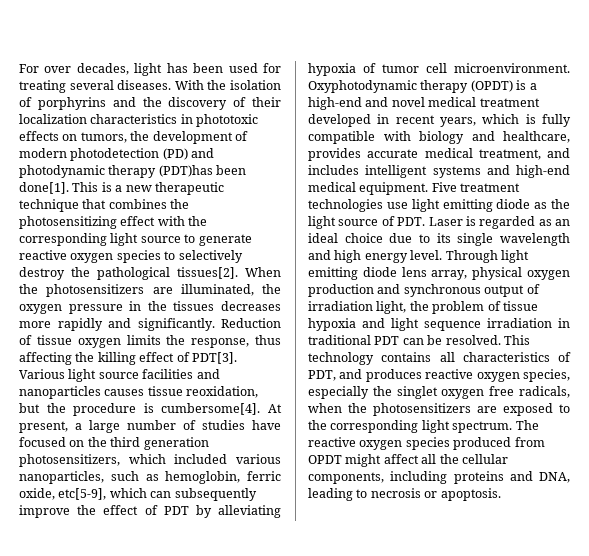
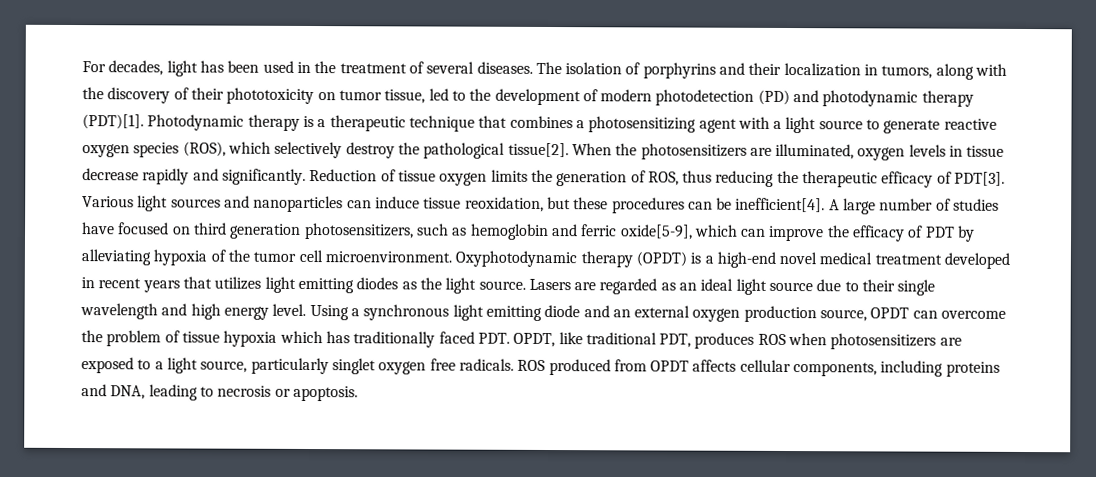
[44,66,72,73] over -> (106, 67) none
[262,63,281,73] [19,80,281,93] [19,97,281,110] [19,114,259,127] [19,131,127,143] for treating several diseases. With the isolation of porphyrins and the discovery of their localization characteristics in phototoxic effects on tumors, -> [296,61,1008,80] [82,87,466,105] in the treatment of several diseases. The isolation of porphyrins and their localization in tumors, along with the discovery of their phototoxicity on tumor tissue, led to
[158,165,247,177] [19,182,152,194] (PDT)has been done[1]. This is a new -> [82,114,327,131] (PDT)[1]. Photodynamic therapy is a
[170,199,190,209] [19,216,208,229] [19,233,107,246] the photosensitizing effect with the corresponding -> [575,116,783,133] a photosensitizing agent with a
[164,251,176,260] to -> [182,141,271,157] (ROS), which
[177,267,238,279] tissues[2]. -> [507,142,569,158] tissue[2].
[262,284,281,294] [19,301,281,314] [19,321,51,328] the oxygen pressure in the tissues decreases more -> [857,144,1005,161] [82,168,139,181] oxygen levels in tissue decrease
[191,335,281,348] [19,352,237,365] [19,369,220,382] [19,386,259,399] [19,403,282,416] [19,421,82,433] response, thus affecting the killing effect of PDT[3]. Various light source facilities and nanoparticles causes tissue reoxidation, but the procedure is cumbersome[4]. At present, a -> [556,170,1006,188] [82,195,840,214] generation of ROS, thus reducing the therapeutic efficacy of PDT[3]. Various light sources and nanoparticles can induce tissue reoxidation, but these procedures can be inefficient[4]. A
[87,437,107,447] the -> (191, 230) none
[128,454,281,464] [19,471,281,484] [19,488,107,500] which included various nanoparticles, such as hemoglobin, ferric oxide, etc[5-9], -> [416,223,693,240] such as hemoglobin and ferric oxide[5-9],
[174,488,257,501] subsequently -> (767, 232) none
[103,505,139,515] effect -> [852,225,906,242] efficacy
(376, 68) none -> [227,249,250,262] the
[365,97,389,107] and -> (776, 259) none
[440,114,571,127] [308,131,570,144] [308,148,570,161] [308,165,570,178] [308,182,521,195] [308,199,531,212] years, which is fully compatible with biology and healthcare, provides accurate medical treatment, and includes intelligent systems and high-end medical equipment. Five treatment technologies use light emitting diode -> [142,276,399,294] years that utilizes light emitting diodes
[338,216,476,226] source of PDT. Laser is -> [478,278,597,291] source. Lasers are
[344,233,383,243] choice -> [735,278,814,295] light source
[436,233,451,243] its -> [862,279,896,292] their
[445,250,529,263] [308,267,570,280] [308,284,540,297] [308,301,407,314] Through light emitting diode lens array, physical oxygen production and synchronous output of irradiation light, -> [309,304,1007,323] Using a synchronous light emitting diode and an external oxygen production source, OPDT can overcome
[362,318,570,331] [308,335,530,345] [308,352,571,365] [308,369,570,382] [308,386,570,399] [308,403,570,416] [308,420,539,433] [308,437,545,450] [308,454,459,467] and light sequence irradiation in traditional PDT can be resolved. This technology contains all characteristics of PDT, and produces reactive oxygen species, especially the singlet oxygen free radicals, when the photosensitizers are exposed to the corresponding light spectrum. The reactive oxygen species produced from OPDT might affect all the -> [279,330,962,350] [81,357,737,376] which has traditionally faced PDT. OPDT, like traditional PDT, produces ROS when photosensitizers are exposed to a light source, particularly singlet oxygen free radicals. ROS produced from OPDT affects

